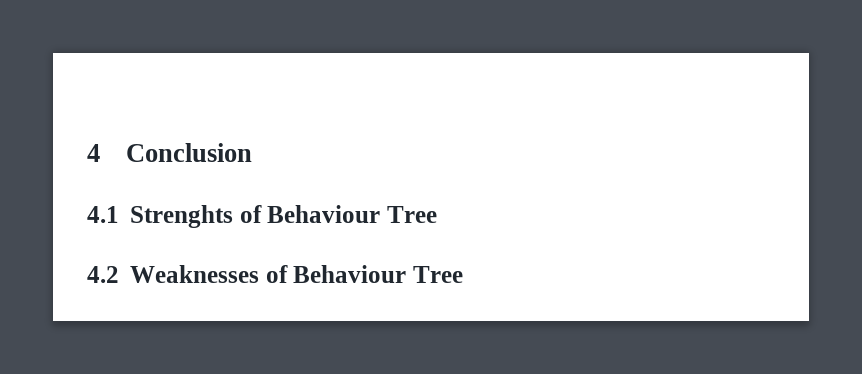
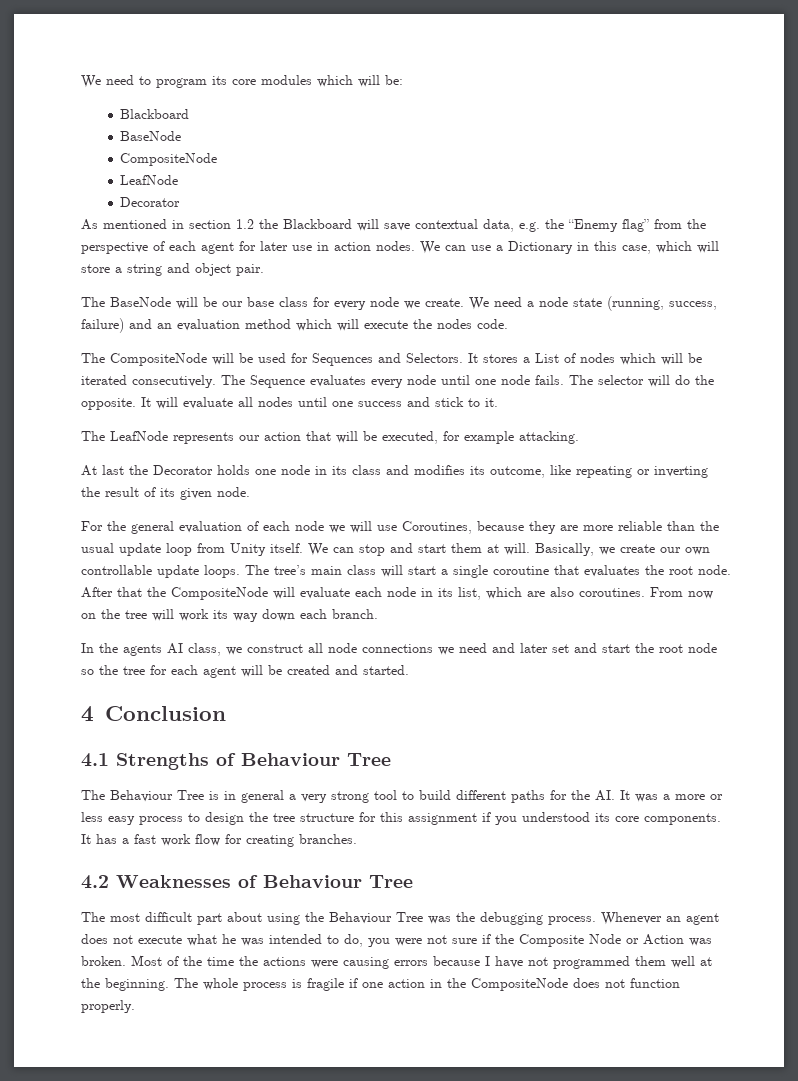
(87, 153) none -> [81,75,403,88] [120,109,190,119] [120,131,182,141] [120,153,218,166] [120,175,179,185] [120,197,181,207] [81,219,706,232] [81,241,719,254] [81,263,264,276] [81,296,717,311] [81,318,508,333] [81,353,702,366] [81,375,714,388] [81,397,498,410] [81,431,579,444] [81,465,708,478] [81,487,250,500] [81,521,719,534] [81,543,710,556] [81,565,731,578] [81,587,713,600] [81,609,378,622] [81,643,717,656] [81,665,409,678] We need to program its core modules which will be: // Blackboard // BaseNode // CompositeNode // LeafNode // Decorator // As mentioned in section 1.2 the Blackboard will save contextual data, e.g. the “Enemy flag” from the perspective of each agent for later use in action nodes. We can use a Dictionary in this case, which will store a string and object pair. // The BaseNode will be our base class for every node we create. We need a node state (running, success, failure) and an evaluation method which will execute the nodes code. // The CompositeNode will be used for Sequences and Selectors. It stores a List of nodes which will be iterated consecutively. The Sequence evaluates every node until one node fails. The selector will do the opposite. It will evaluate all nodes until one success and stick to it. // The LeafNode represents our action that will be executed, for example attacking. // At last the Decorator holds one node in its class and modifies its outcome, like repeating or inverting the result of its given node. // For the general evaluation of each node we will use Coroutines, because they are more reliable than the usual update loop from Unity itself. We can stop and start them at will. Basically, we create our own controllable update loops. The tree’s main class will start a single coroutine that evaluates the root node. After that the CompositeNode will evaluate each node in its list, which are also coroutines. From now on the tree will work its way down each branch. // In the agents AI class, we construct all node connections we need and later set and start the root node so the tree for each agent will be created and started. //
[129,205,437,228] Strenghts of Behaviour Tree -> [116,753,391,770] [81,790,723,803] [81,812,721,825] [81,834,357,847] Strengths of Behaviour Tree // The Behaviour Tree is in general a very strong tool to build different paths for the AI. It was a more or less easy process to design the tree structure for this assignment if you understood its core components. It has a fast work flow for creating branches.
(463, 274) none -> [81,912,719,925] [81,934,712,947] [81,955,712,969] [81,978,680,991] [81,1000,135,1013] // The most difficult part about using the Behaviour Tree was the debugging process. Whenever an agent does not execute what he was intended to do, you were not sure if the Composite Node or Action was broken. Most of the time the actions were causing errors because I have not programmed them well at the beginning. The whole process is fragile if one action in the CompositeNode does not function properly.

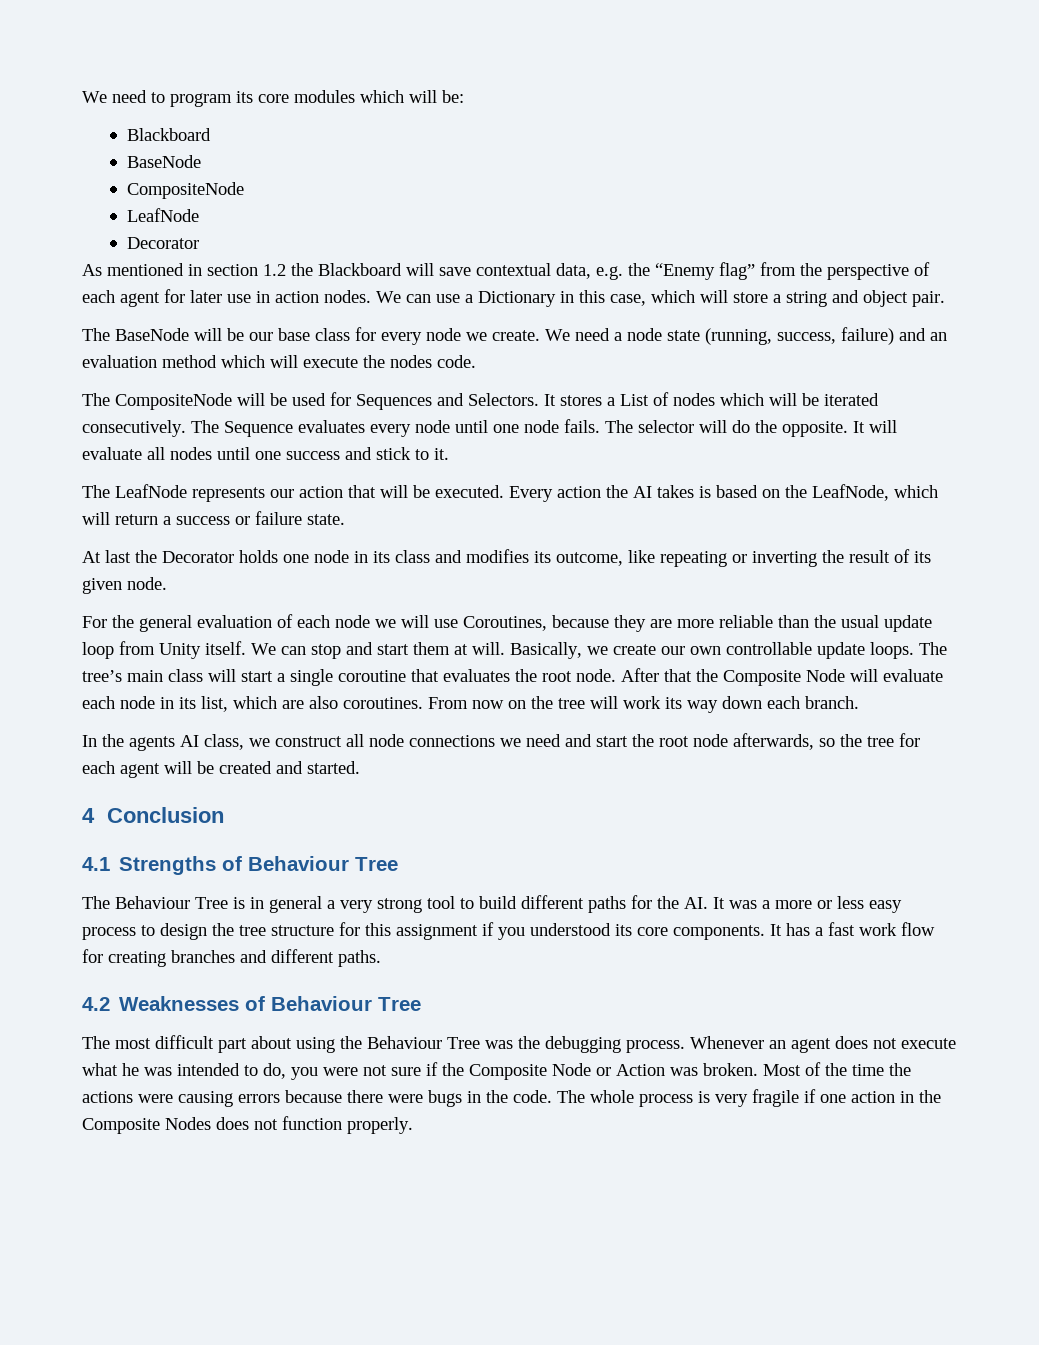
[382,431,579,444] executed, for example attacking. -> [435,484,938,502] [82,511,345,525] executed. Every action the AI takes is based on the LeafNode, which will return a success or failure state.
[171,587,268,600] CompositeNode -> [723,669,845,686] Composite Node
[520,643,597,653] later set and -> (592, 740) none
(717, 648) none -> [733,733,814,750] afterwards,
[299,834,357,844] branches. -> [171,949,381,967] branches and different paths.
[485,956,712,969] [81,978,169,991] I have not programmed them well at the beginning. -> [347,1090,552,1107] there were bugs in the code.
(302, 983) none -> [715,1094,748,1107] very
[471,978,568,991] CompositeNode -> [82,1117,211,1134] Composite Nodes

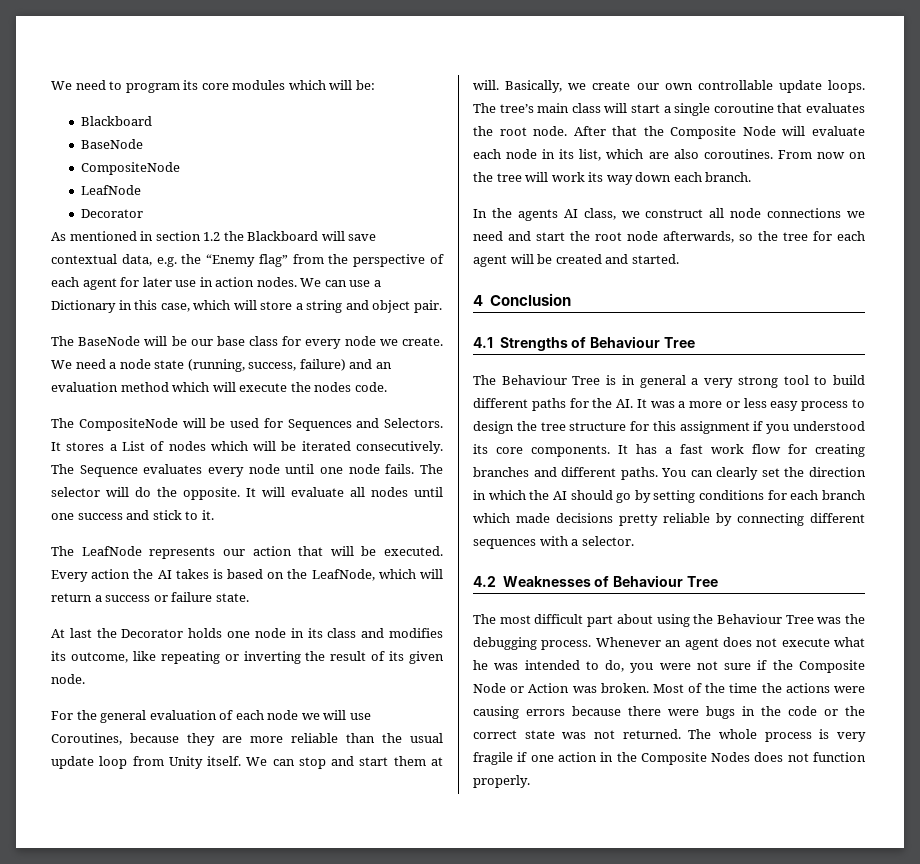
(381, 958) none -> [661,467,866,480] [473,490,865,503] [473,513,865,526] [473,536,634,549] You can clearly set the direction in which the AI should go by setting conditions for each branch which made decisions pretty reliable by connecting different sequences with a selector.
[513,1090,552,1103] code. -> [788,706,865,716] [473,729,681,739] code or the correct state was not returned.

